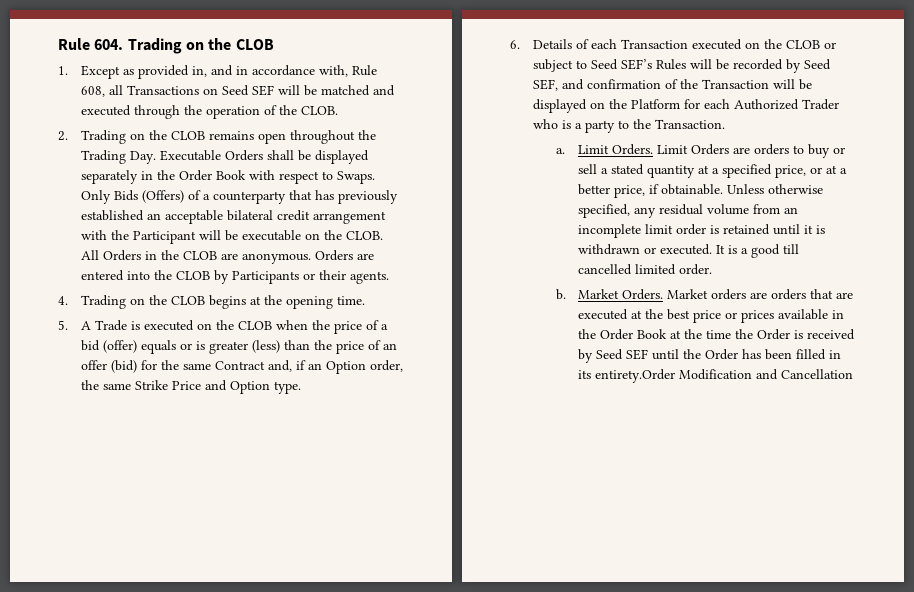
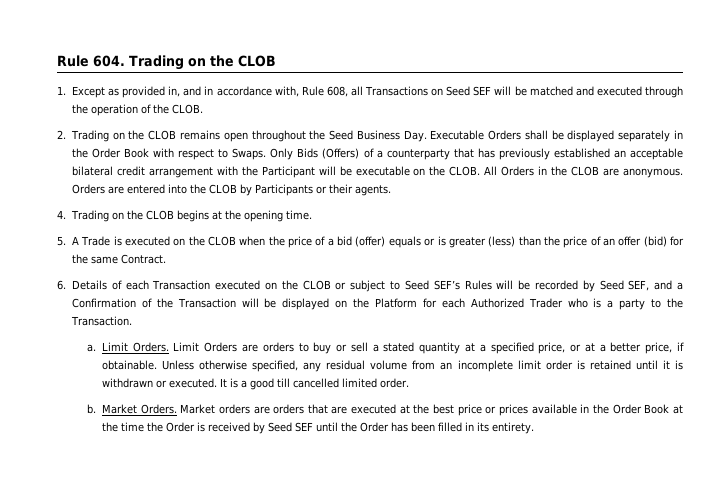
[80,150,126,164] Trading -> [329,130,400,140] Seed Business
[214,360,403,374] [80,380,301,394] Contract and, if an Option order, the same Strike Price and Option type. -> [120,254,166,264] Contract.
[586,79,661,89] confirmation -> [677,282,683,290] [71,298,136,308] a Confirmation
[595,369,854,383] entirety.Order Modification and Cancellation -> [491,422,534,434] entirety.

